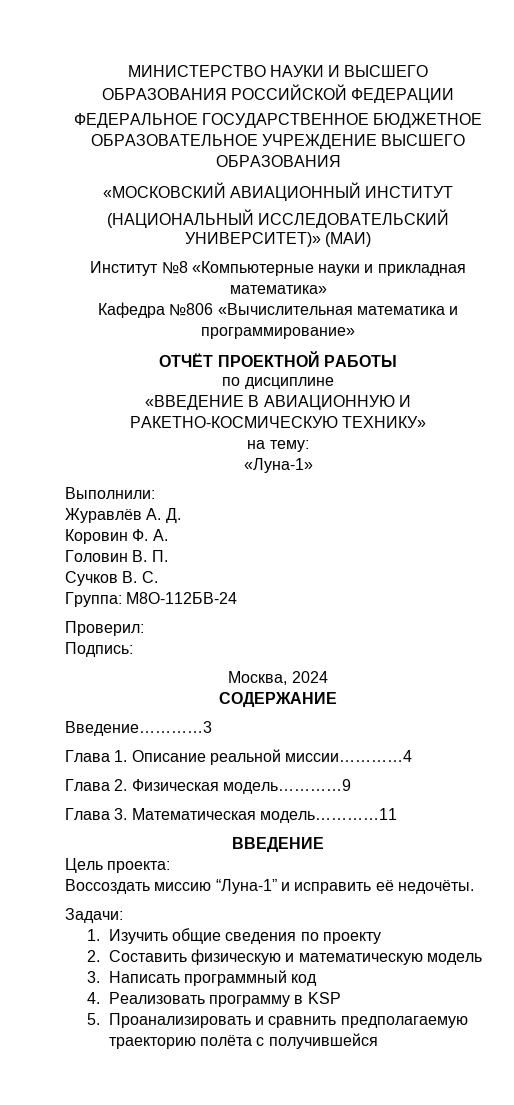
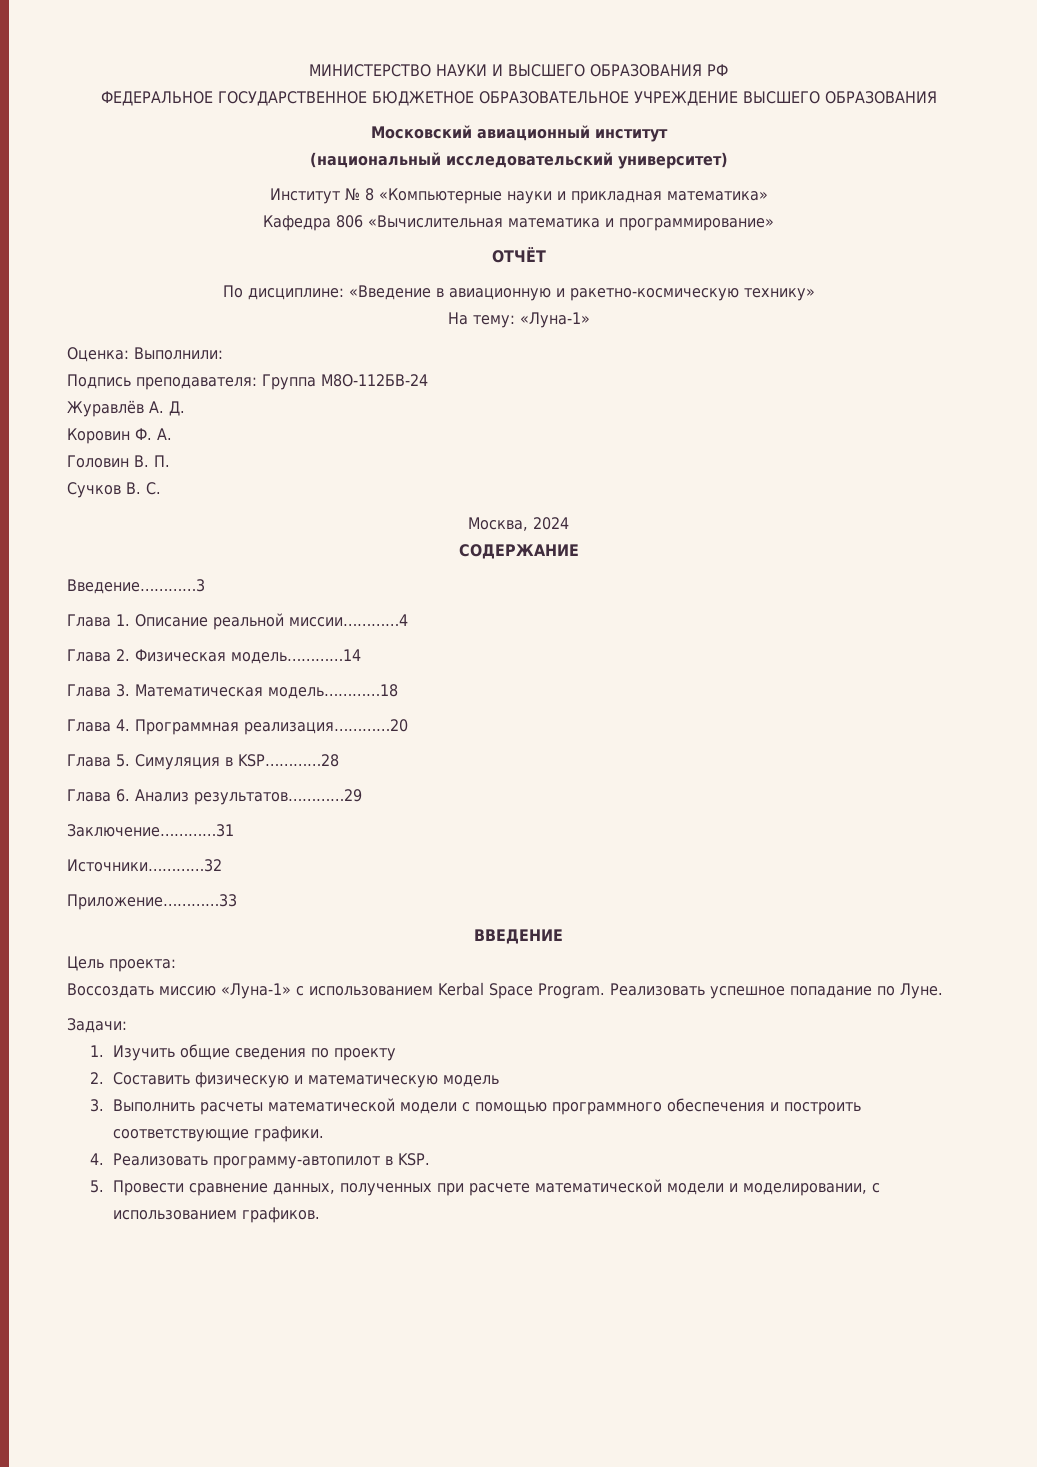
[231,84,455,103] РОССИЙСКОЙ ФЕДЕРАЦИИ -> [707,64,728,76] РФ
[102,182,454,201] [106,209,450,228] [184,232,372,247] «МОСКОВСКИЙ АВИАЦИОННЫЙ ИНСТИТУТ // (НАЦИОНАЛЬНЫЙ ИССЛЕДОВАТЕЛЬСКИЙ УНИВЕРСИТЕТ)» (МАИ) -> [370,125,668,142] [309,152,728,169] Московский авиационный институт // (национальный исследовательский университет)
[161,261,188,274] №8 -> [344,188,374,201] № 8
[169,303,214,316] №806 -> [336,215,363,228] 806
[217,351,397,367] [222,377,334,389] [145,395,411,410] [129,416,427,428] [247,440,266,449] ПРОЕКТНОЙ РАБОТЫ // по дисциплине // «ВВЕДЕНИЕ В АВИАЦИОННУЮ И РАКЕТНО-КОСМИЧЕСКУЮ ТЕХНИКУ» // на -> [222,285,815,301] [447,312,468,325] // По дисциплине: «Введение в авиационную и ракетно-космическую технику» // На
(309, 446) // -> (515, 321) none
(313, 465) none -> [67,347,129,362] Оценка:
(155, 493) none -> [67,374,428,390] // Подпись преподавателя: Группа М8О-112БВ-24
[65,592,238,607] [65,621,144,636] [65,642,133,657] // Группа: М8О-112БВ-24 // Проверил: // Подпись: -> (161, 488) none
[222,779,351,794] модель…………9 -> [231,649,361,664] модель…………14
[259,808,397,823] модель…………11 -> [268,684,398,699] [67,719,408,735] [67,754,339,770] [67,789,362,805] [67,824,234,837] [67,859,222,872] [67,894,237,910] модель…………18 // Глава 4. Программная реализация…………20 // Глава 5. Симуляция в KSP…………28 // Глава 6. Анализ результатов…………29 // Заключение…………31 // Источники…………32 // Приложение…………33
[215,879,474,894] “Луна-1” и исправить её недочёты. -> [221,982,943,999] «Луна-1» с использованием Kerbal Space Program. Реализовать успешное попадание по Луне.
[108,970,318,986] [86,992,341,1007] [86,1013,468,1028] [108,1033,378,1049] Написать программный код // 4. Реализовать программу в KSP // 5. Проанализировать и сравнить предполагаемую траекторию полёта с получившейся -> [113,1098,862,1115] [113,1126,325,1142] [90,1153,431,1169] [90,1179,881,1196] [113,1207,321,1223] Выполнить расчеты математической модели с помощью программного обеспечения и построить соответствующие графики. // 4. Реализовать программу-автопилот в KSP. // 5. Провести сравнение данных, полученных при расчете математической модели и моделировании, с использованием графиков.

